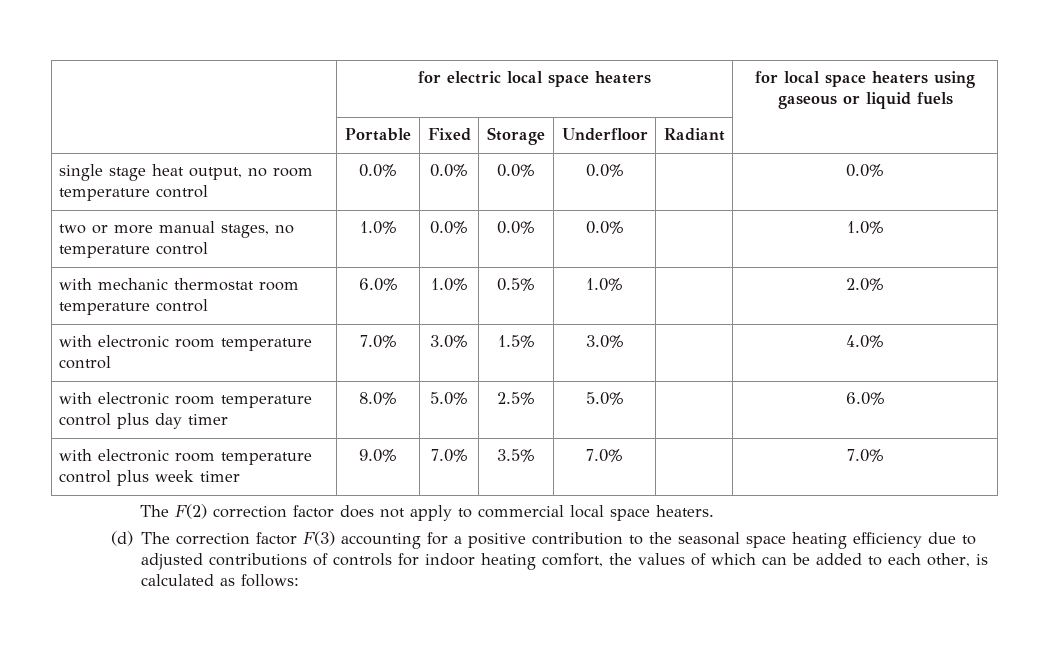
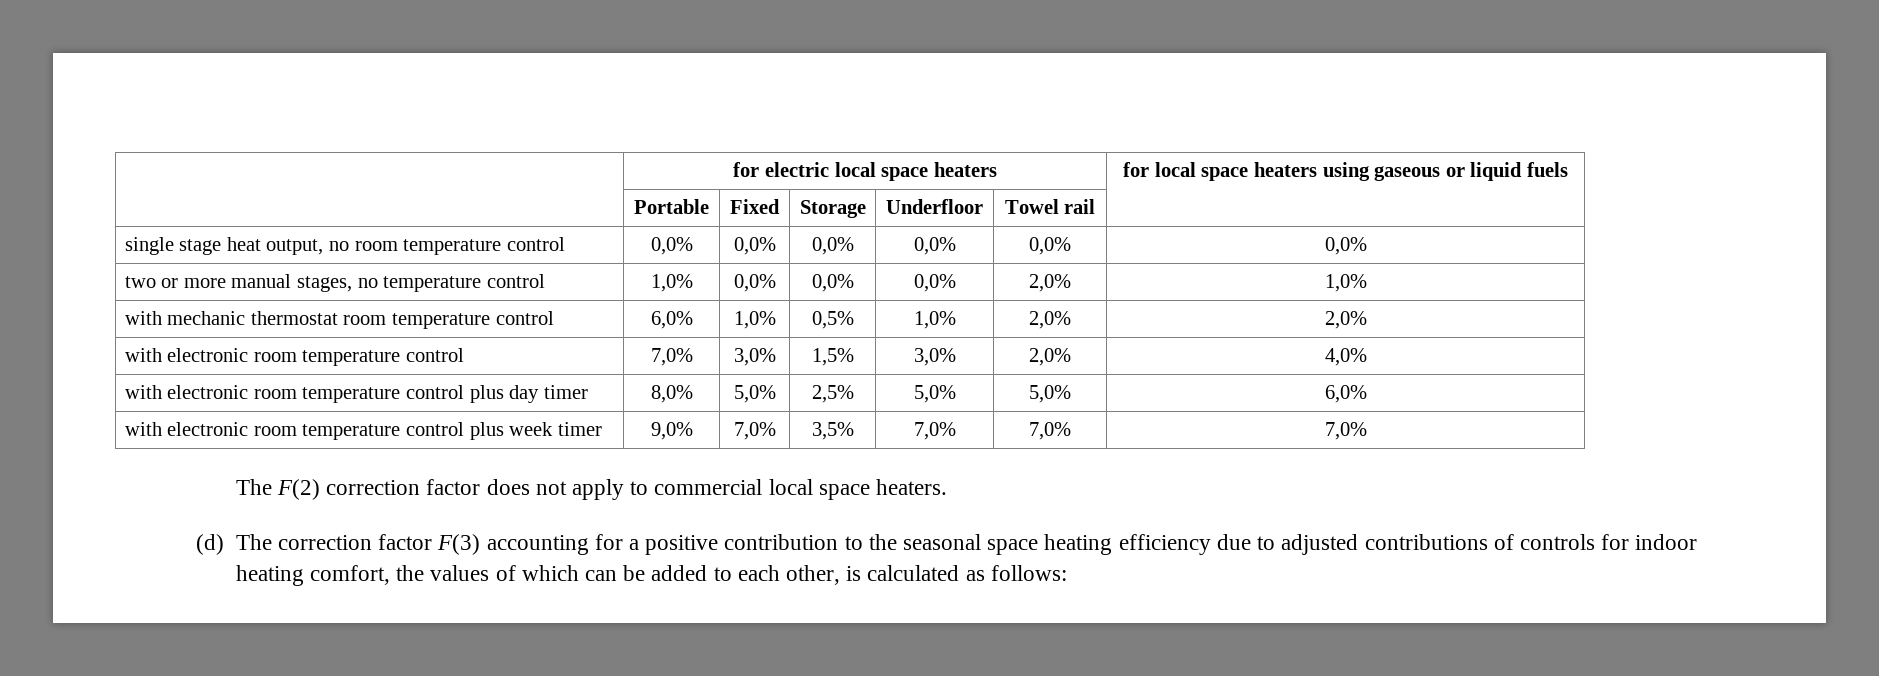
[663,128,725,141] Radiant -> [1004,199,1096,214] Towel rail
[359,164,397,177] [430,164,468,177] [497,164,535,177] [585,164,624,177] [846,164,884,177] 0.0% | 0.0% | 0.0% | 0.0% | | 0.0% -> [650,237,693,255] [733,237,776,255] [811,237,854,255] [913,237,956,255] [1029,237,1071,255] [1324,237,1367,255] 0,0% | 0,0% | 0,0% | 0,0% | 0,0% | 0,0%
[359,221,397,234] [430,221,468,234] [497,221,535,234] [585,221,624,234] [846,221,884,234] 1.0% | 0.0% | 0.0% | 0.0% | | 1.0% -> [650,274,693,292] [733,274,776,292] [811,274,854,292] [913,274,956,292] [1029,274,1071,292] [1324,274,1367,292] 1,0% | 0,0% | 0,0% | 0,0% | 2,0% | 1,0%
[358,278,398,291] [430,278,468,291] [497,278,535,291] [586,278,623,291] [846,278,884,291] 6.0% | 1.0% | 0.5% | 1.0% | | 2.0% -> [650,311,693,329] [733,311,776,329] [811,311,854,329] [913,311,956,329] [1029,311,1071,329] [1324,311,1367,329] 6,0% | 1,0% | 0,5% | 1,0% | 2,0% | 2,0%
[359,335,397,348] [430,335,468,348] [497,335,535,348] [585,335,624,348] [846,335,884,348] 7.0% | 3.0% | 1.5% | 3.0% | | 4.0% -> [650,348,693,366] [733,348,776,366] [811,348,854,366] [913,348,956,366] [1029,348,1071,366] [1324,348,1367,366] 7,0% | 3,0% | 1,5% | 3,0% | 2,0% | 4,0%
[359,392,397,405] [430,392,468,405] [497,392,535,405] [585,392,624,405] [845,392,885,405] 8.0% | 5.0% | 2.5% | 5.0% | | 6.0% -> [650,385,693,403] [733,385,776,403] [811,385,854,403] [913,385,956,403] [1029,385,1071,403] [1324,385,1367,403] 8,0% | 5,0% | 2,5% | 5,0% | 5,0% | 6,0%
[359,449,397,462] [430,449,468,462] [497,449,535,462] [586,449,623,462] [846,449,884,462] 9.0% | 7.0% | 3.5% | 7.0% | | 7.0% -> [650,422,693,440] [733,422,776,440] [811,422,854,440] [913,422,956,440] [1029,422,1071,440] [1324,422,1367,440] 9,0% | 7,0% | 3,5% | 7,0% | 7,0% | 7,0%

